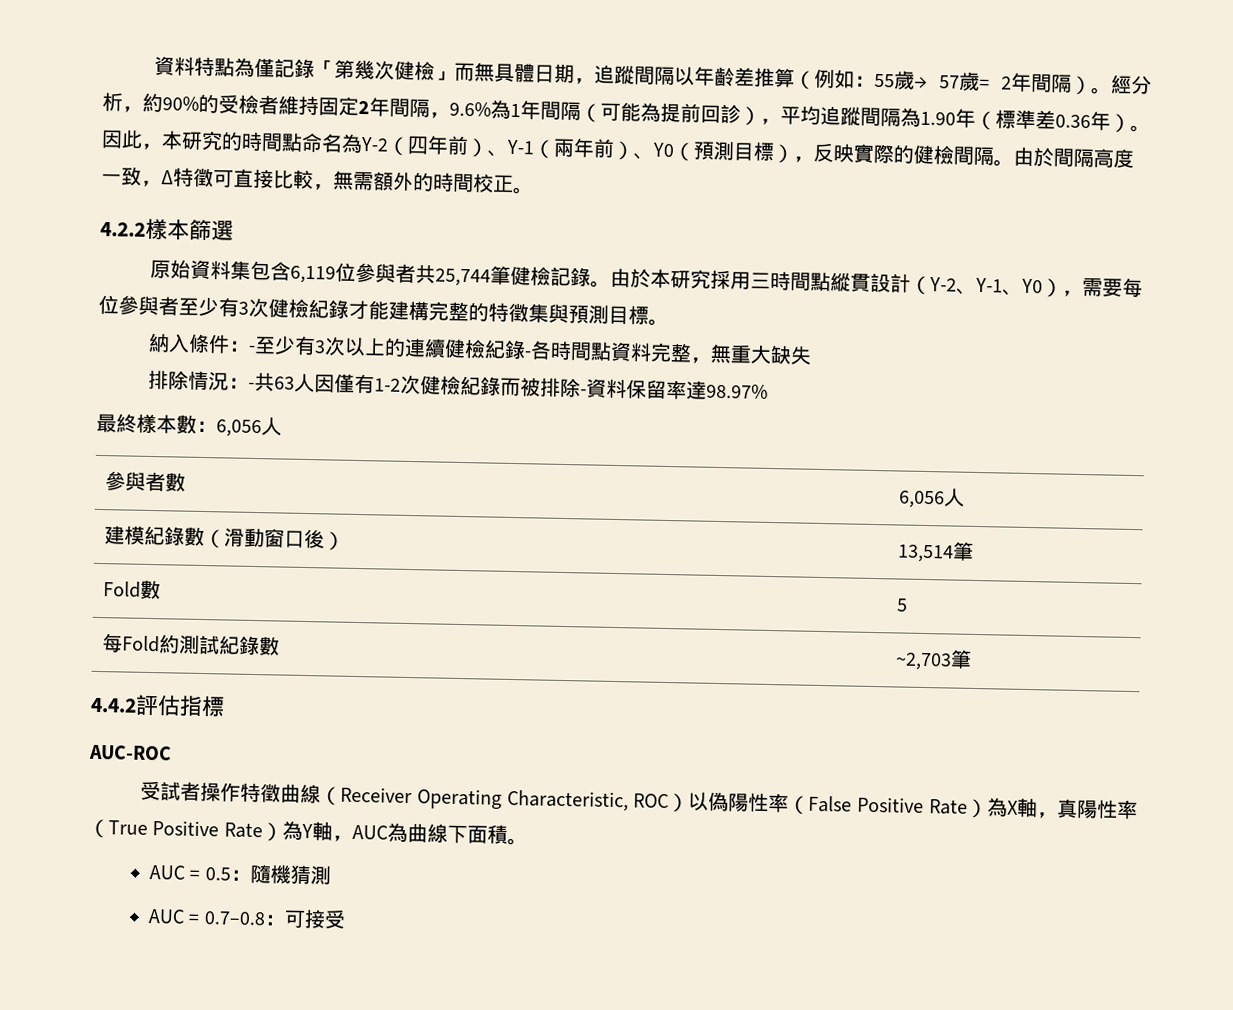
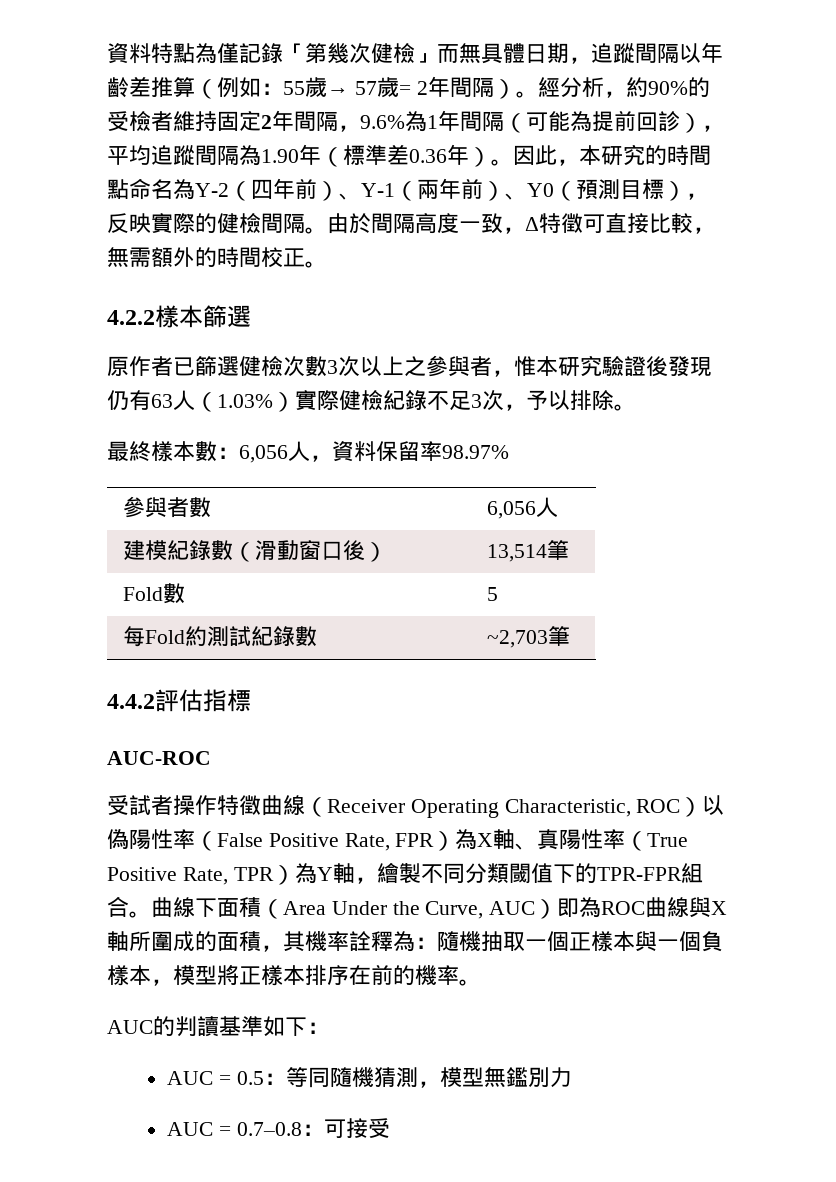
[170,259,1144,298] [98,294,669,326] [148,332,813,365] [148,369,769,400] 始資料集包含6,119位參與者共25,744筆健檢記錄。由於本研究採用三時間點縱貫設計（Y-2、Y-1、Y0），需要每位參與者至少有3次健檢紀錄才能建構完整的特徵集與預測目標。 // 納入條件：-至少有3次以上的連續健檢紀錄-各時間點資料完整，無重大缺失 // 排除情況：-共63人因僅有1-2次健檢紀錄而被排除-資料保留率達98.97% -> [129,355,712,377] [107,390,636,412] 作者已篩選健檢次數3次以上之參與者，惟本研究驗證後發現仍有63人（1.03%）實際健檢紀錄不足3次，予以排除。
(282, 426) none -> [310,441,509,462] ，資料保留率98.97%
[928,799,968,815] Rate -> [344,833,435,851] Rate, FPR
[1036,812,1058,819] ， -> [515,843,538,850] 、
[223,822,263,839] Rate -> [182,867,274,885] Rate, TPR
[351,822,528,846] AUC為曲線下面積。 -> [376,862,703,884] [107,896,728,919] [107,931,723,952] [107,964,481,986] [107,1016,329,1037] 繪製不同分類閾值下的TPR-FPR組合。曲線下面積（Area Under the Curve, AUC）即為ROC曲線與X軸所圍成的面積，其機率詮釋為：隨機抽取一個正樣本與一個負樣本，模型將正樣本排序在前的機率。 // AUC的判讀基準如下：
(251, 875) none -> [285,1067,330,1088] 等同
(331, 875) none -> [417,1067,572,1088] ，模型無鑑別力

